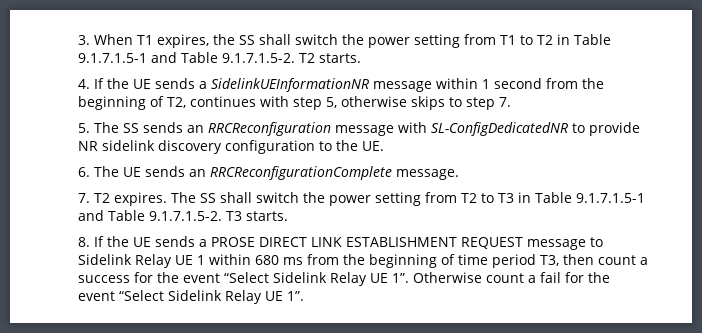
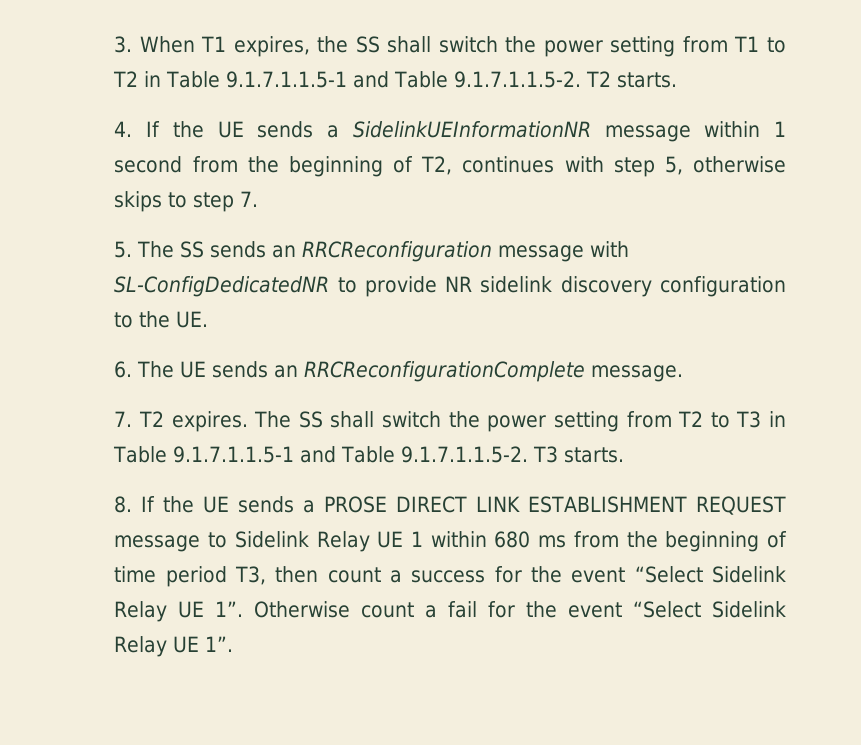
[78,52,296,63] 9.1.7.1.5-1 and Table 9.1.7.1.5-2. -> [226,71,582,88] 9.1.7.1.1.5-1 and Table 9.1.7.1.1.5-2.
[576,193,646,203] [78,210,223,221] 9.1.7.1.5-1 and Table 9.1.7.1.5-2. -> [173,446,529,463] 9.1.7.1.1.5-1 and Table 9.1.7.1.1.5-2.

